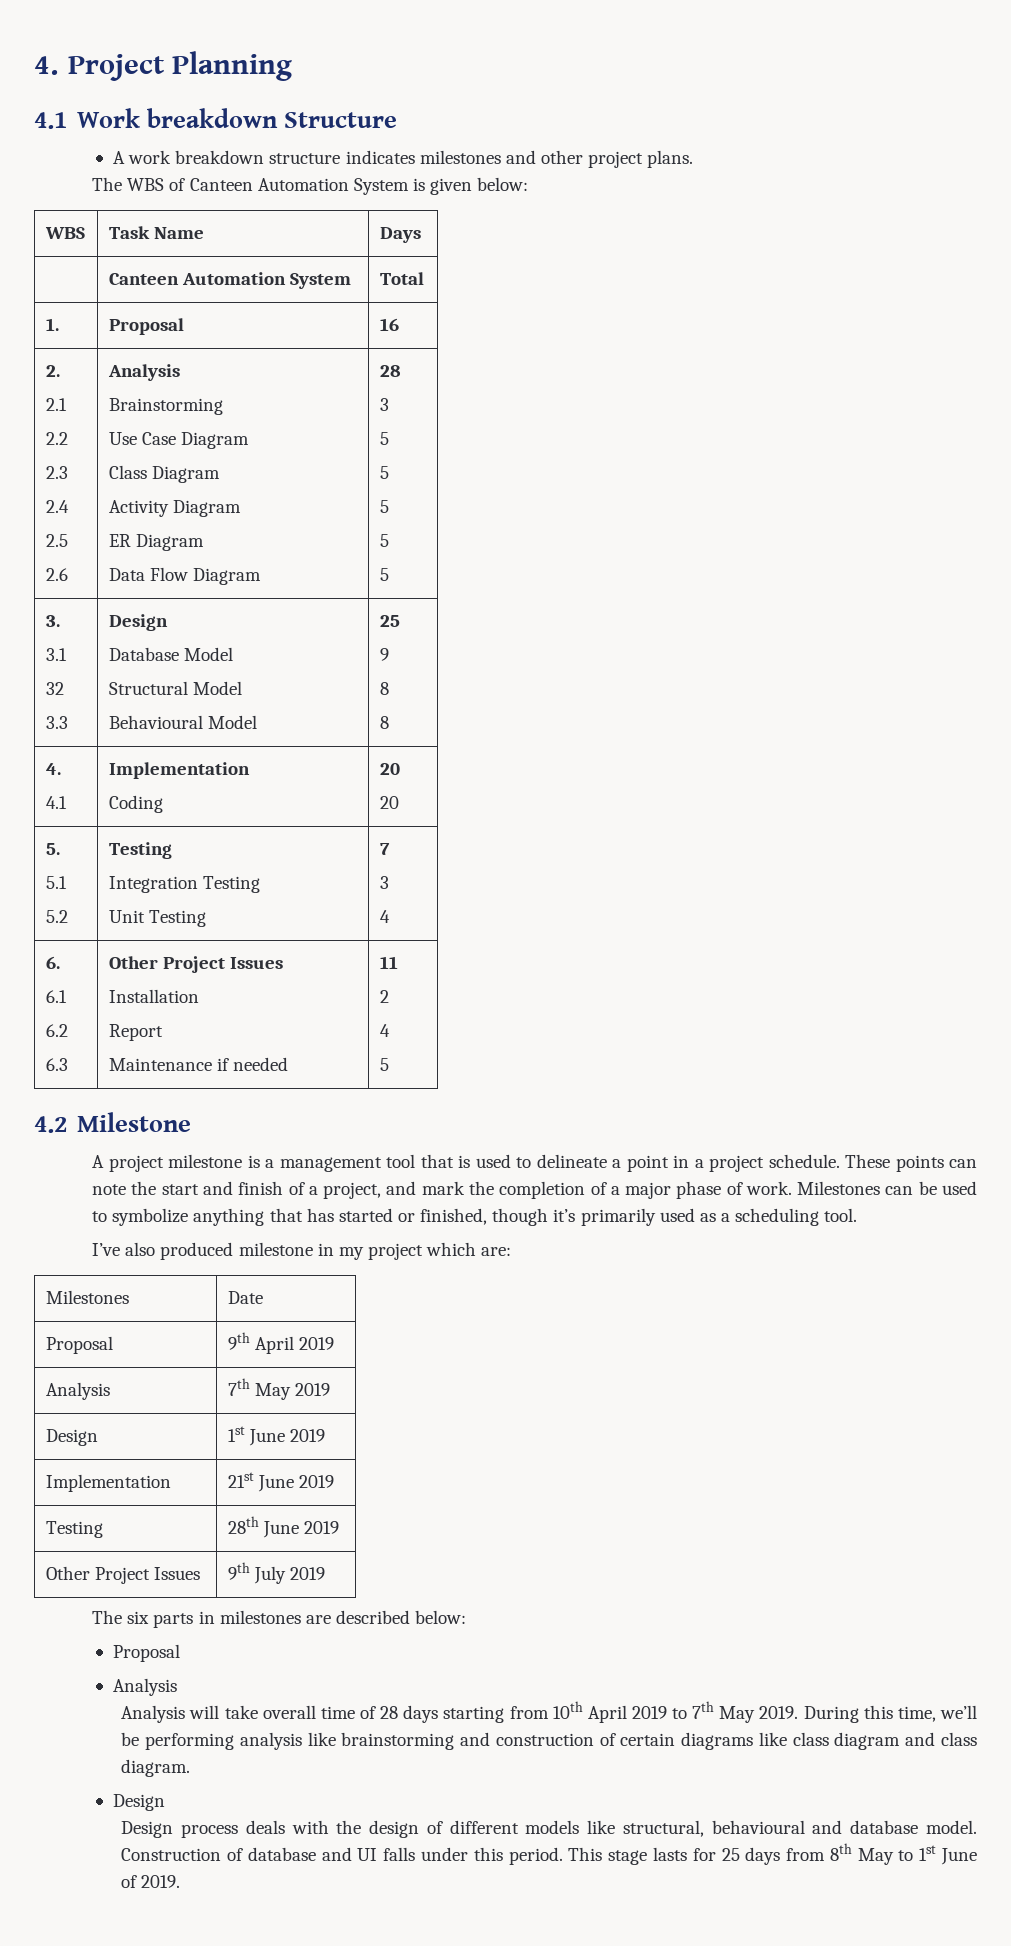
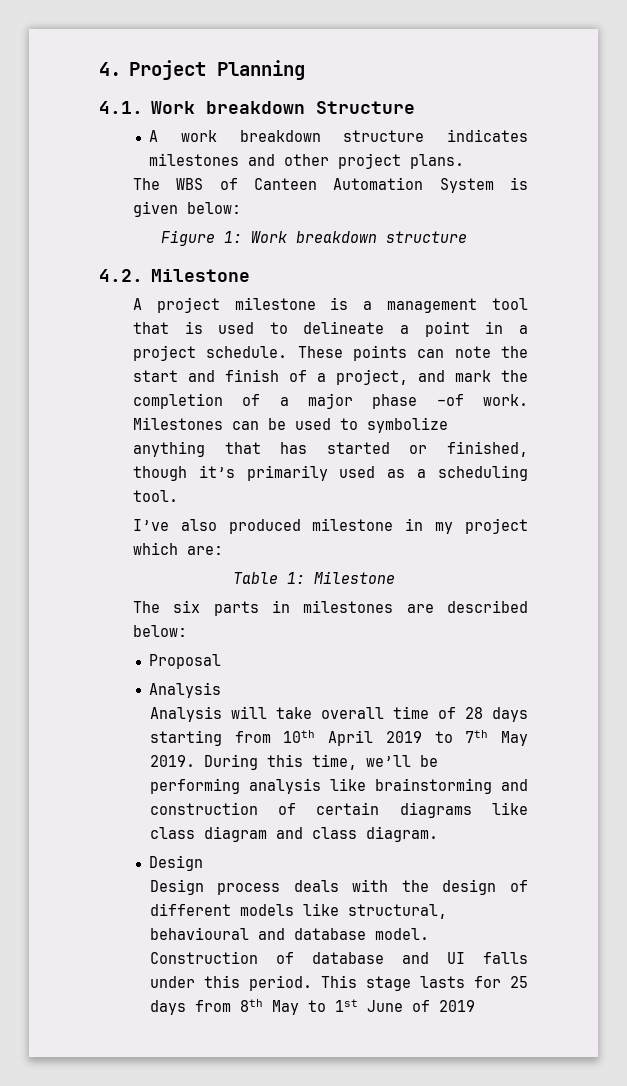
[34,112,67,129] 4.1 -> [99,101,143,114] 4.1.
[44,227,85,239] [108,226,205,239] [379,227,421,243] [108,272,352,289] [379,272,424,285] [45,318,59,331] [108,318,184,335] [379,318,399,331] [45,365,60,377] [45,398,67,411] [45,432,68,445] [45,466,68,479] [45,500,69,513] [45,534,68,547] [45,568,68,581] [107,364,180,381] [108,398,223,415] [108,432,250,449] [108,465,221,483] [108,500,242,517] [108,534,205,551] [108,567,262,585] [379,365,401,377] [379,398,389,411] [379,432,389,445] [379,466,389,479] [379,500,389,513] [379,534,389,547] [379,568,389,581] [45,615,60,627] [45,648,67,661] [45,682,64,695] [45,716,68,729] [108,614,168,631] [108,647,234,661] [108,681,243,695] [108,715,258,729] [379,615,400,627] [379,648,389,661] [379,682,389,695] [379,716,389,729] [45,763,61,775] [45,796,67,809] [108,762,250,779] [108,795,163,813] [379,763,400,775] [379,796,399,809] [45,843,60,855] [45,876,67,889] [45,910,68,923] [108,842,172,859] [108,876,261,893] [108,910,207,927] [379,843,390,855] [379,876,389,889] [379,910,390,923] [45,956,60,969] [45,990,67,1003] [45,1024,68,1037] [45,1058,68,1071] [108,956,284,973] [108,989,199,1003] [108,1024,163,1041] [108,1057,289,1071] [379,956,398,969] [379,990,389,1003] [379,1024,390,1037] [379,1058,389,1071] [34,1116,67,1133] // WBS | Task Name | Days // | Canteen Automation System | Total // 1. | Proposal | 16 // 2. // 2.1 // 2.2 // 2.3 // 2.4 // 2.5 // 2.6 | Analysis // Brainstorming // Use Case Diagram // Class Diagram // Activity Diagram // ER Diagram // Data Flow Diagram | 28 // 3 // 5 // 5 // 5 // 5 // 5 // 3. // 3.1 // 32 // 3.3 | Design // Database Model // Structural Model // Behavioural Model | 25 // 9 // 8 // 8 // 4. // 4.1 | Implementation // Coding | 20 // 20 // 5. // 5.1 // 5.2 | Testing // Integration Testing // Unit Testing | 7 // 3 // 4 // 6. // 6.1 // 6.2 // 6.3 | Other Project Issues // Installation // Report // Maintenance if needed | 11 // 2 // 4 // 5 // 4.2 -> [160,230,467,246] [99,269,143,282] // Figure 1: Work breakdown structure // 4.2.
[726,1182,743,1195] of -> [436,394,464,406] –of
[45,1290,129,1304] [227,1291,263,1304] [45,1336,113,1354] [227,1332,335,1354] [45,1382,110,1400] [227,1378,331,1400] [45,1429,98,1446] [227,1426,326,1446] [45,1474,171,1492] [227,1472,335,1492] [45,1521,103,1538] [227,1516,340,1538] [45,1566,201,1584] [227,1562,326,1584] // Milestones | Date // Proposal | 9th April 2019 // Analysis | 7th May 2019 // Design | 1st June 2019 // Implementation | 21st June 2019 // Testing | 28th June 2019 // Other Project Issues | 9th July 2019 -> [232,571,395,584] // Table 1: Milestone
[141,1875,181,1888] 2019. -> [438,1000,475,1012] 2019

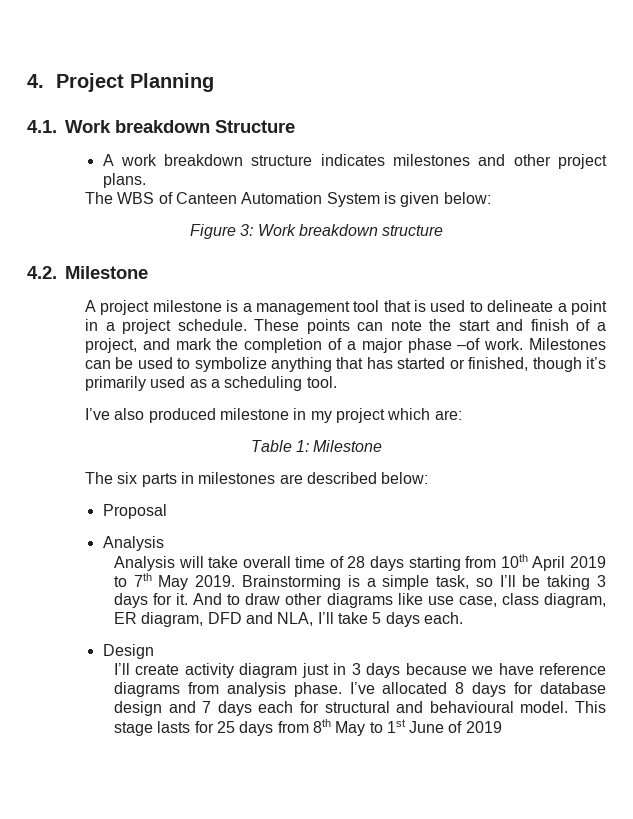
[223,231,242,243] 1: -> [240,224,254,236] 3:
[203,754,438,770] [149,778,528,794] [149,802,528,818] [149,826,438,842] [149,855,204,871] [149,879,528,895] [149,903,447,919] [149,927,429,940] [149,951,528,964] [149,975,312,991] During this time, we’ll be performing analysis like brainstorming and construction of certain diagrams like class diagram and class diagram. // Design // Design process deals with the design of different models like structural, behavioural and database model. Construction of database and UI falls under this period. -> [242,575,607,590] [113,593,607,608] [113,612,463,627] [102,644,154,659] [113,663,606,678] [113,682,606,697] [113,701,569,716] Brainstorming is a simple task, so I’ll be taking 3 days for it. And to draw other diagrams like use case, class diagram, ER diagram, DFD and NLA, I’ll take 5 days each. // Design // I’ll create activity diagram just in 3 days because we have reference diagrams from analysis phase. I’ve allocated 8 days for database design and 7 days each for structural and behavioural model.

